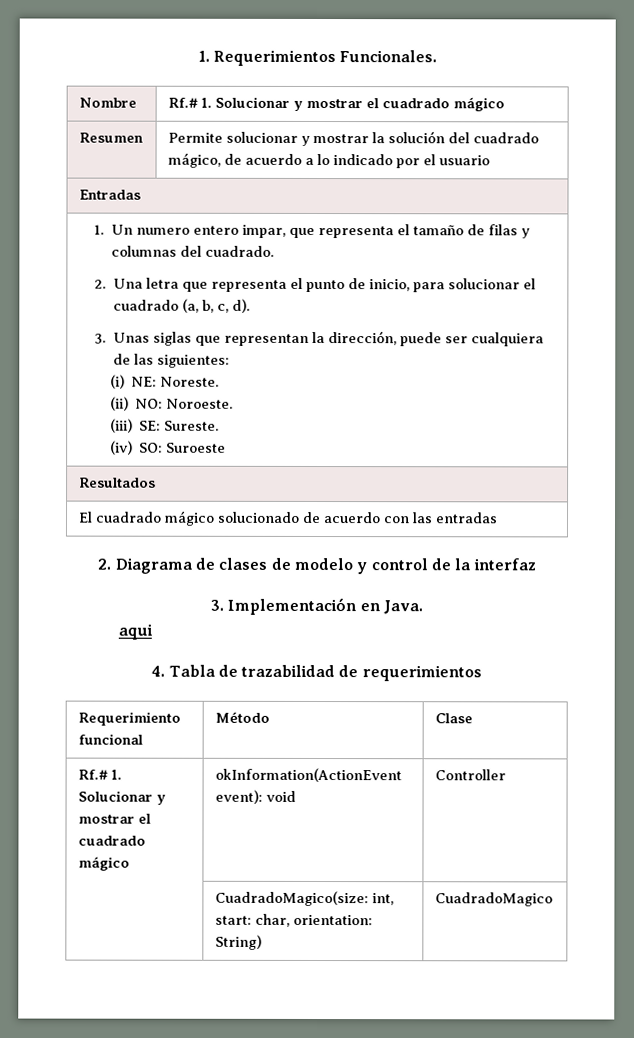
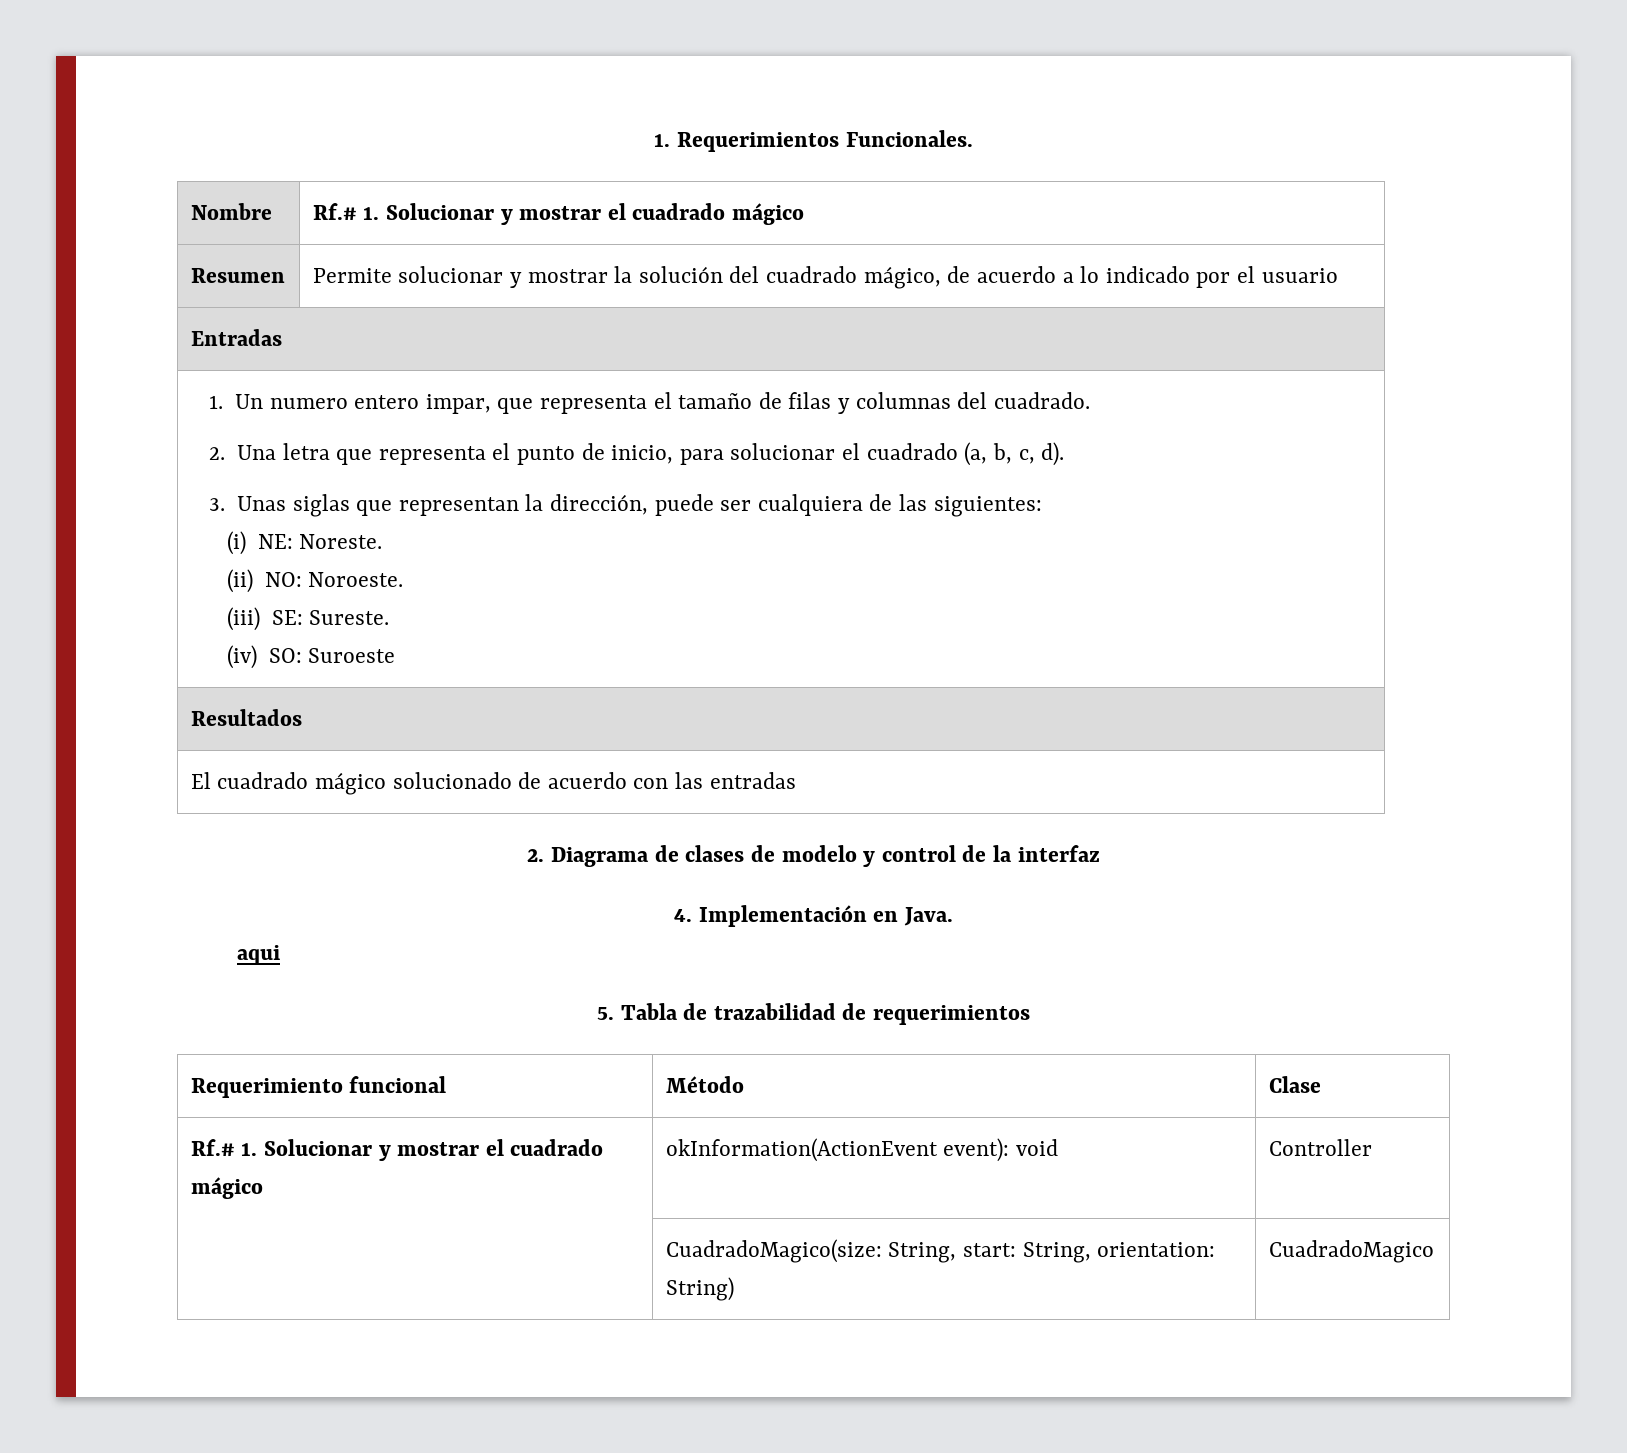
[210,599,225,611] 3. -> [674,909,693,922] 4.
[151,665,166,677] 4. -> [596,1007,614,1020] 5.
[371,893,394,906] [214,913,290,927] int, start: char, -> [888,1242,1091,1263] String, start: String,

